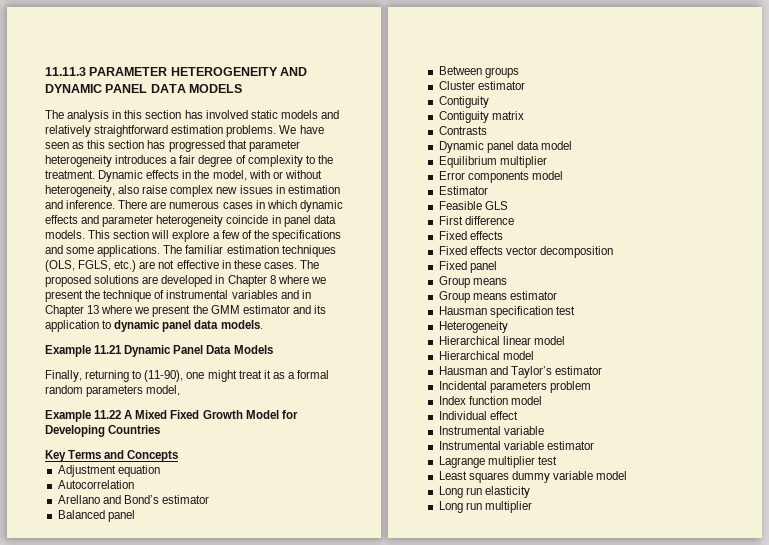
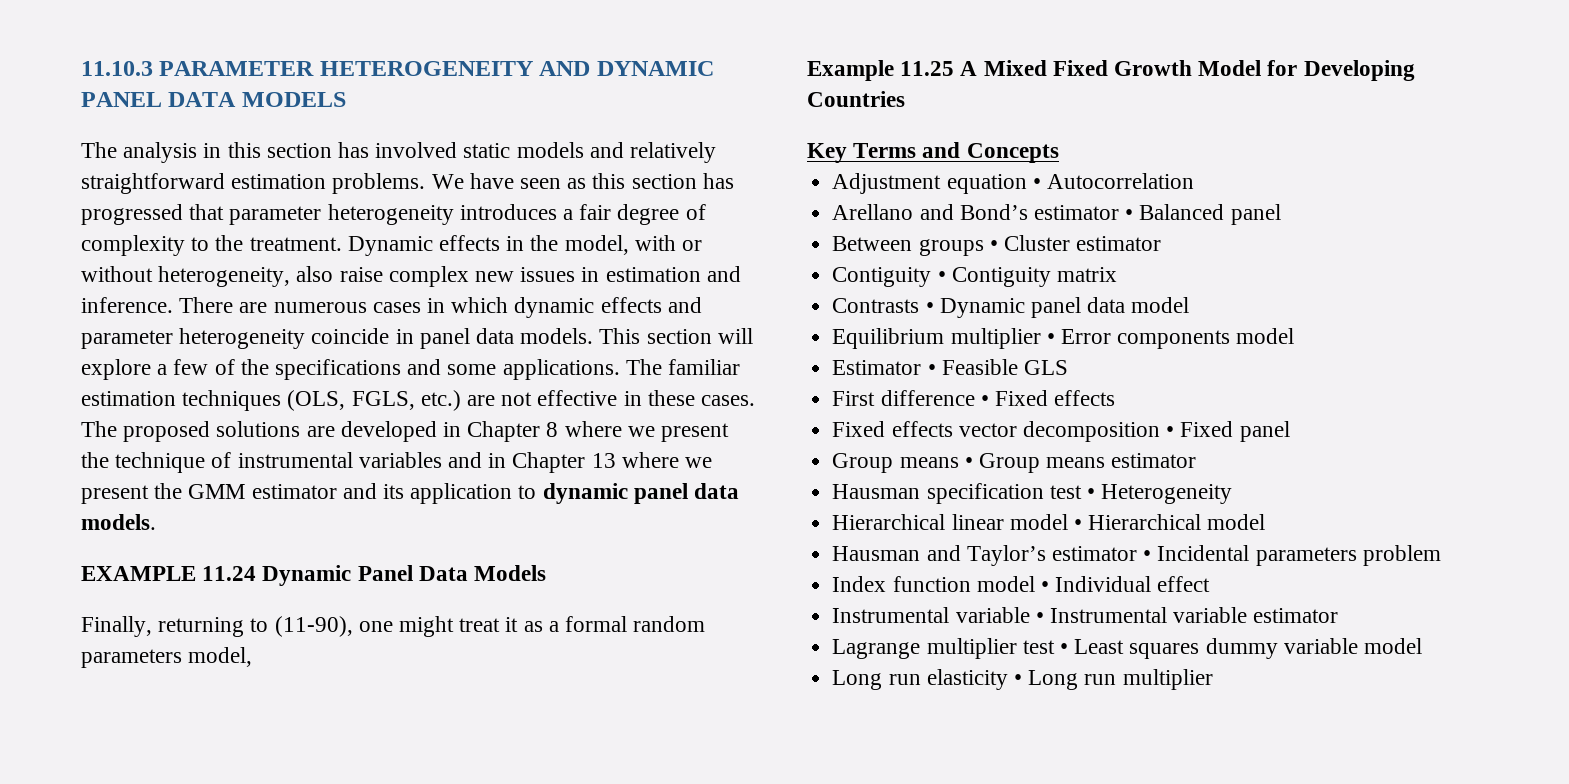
[45,67,86,76] 11.11.3 -> [81,61,153,76] 11.10.3
[45,345,123,357] Example 11.21 -> [81,566,257,581] EXAMPLE 11.24
[94,410,122,419] 11.22 -> [900,61,955,76] 11.25
(160, 471) // -> [1032,178,1041,189] •
(209, 499) // -> [1125,209,1134,220] •
(519, 72) // -> [989,240,998,251] •
(489, 102) // -> [937,271,946,282] •
(487, 130) // -> [925,302,934,313] •
(547, 162) // -> [1046,333,1055,344] •
(488, 190) // -> [927,364,936,375] •
(514, 220) // -> [980,395,989,406] •
(613, 252) // -> [1166,426,1175,437] •
(507, 281) // -> [964,457,973,468] •
(575, 310) // -> [1086,488,1095,499] •
(565, 340) // -> [1073,519,1082,530] •
(602, 370) // -> [1143,550,1152,561] •
(542, 400) // -> [1040,581,1049,592] •
(544, 430) // -> [1035,612,1044,623] •
(557, 460) // -> [1059,643,1068,654] •
(530, 492) // -> [1013,674,1022,685] •

